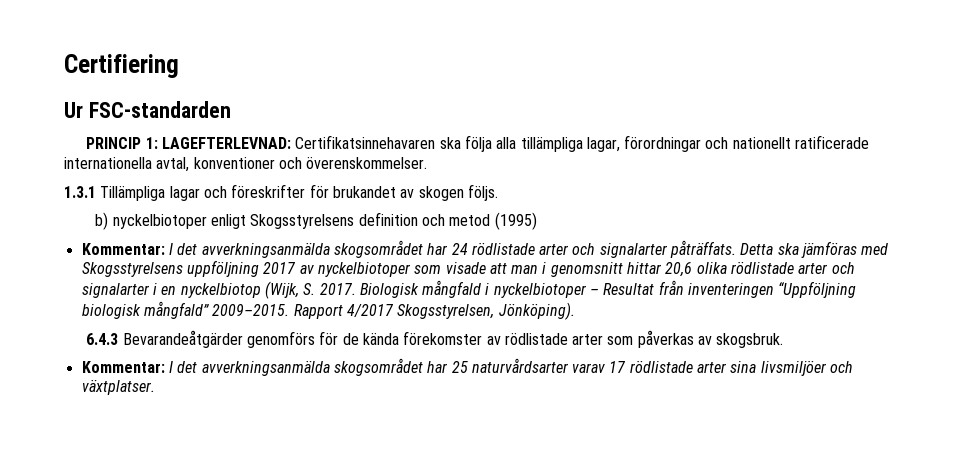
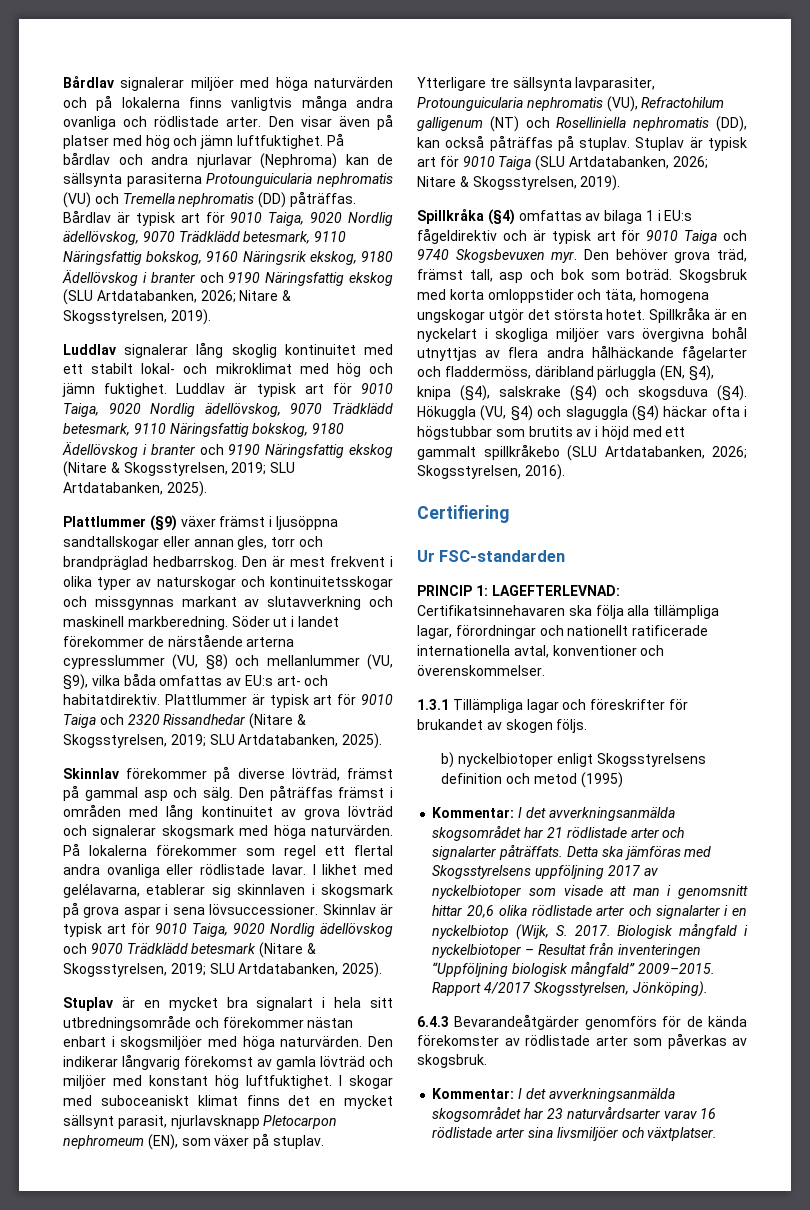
(64, 66) none -> [63,76,393,91] [63,95,393,111] [63,114,393,130] [63,133,344,149] [63,152,393,169] [63,173,393,187] [63,191,356,208] [63,210,393,226] [63,231,347,245] [63,251,394,265] [62,269,393,286] [63,289,292,305] [63,309,211,325] [63,342,394,358] [63,363,393,377] [62,383,393,397] [63,403,393,417] [63,423,345,437] [62,441,393,458] [63,461,296,477] [63,481,207,497] [63,515,338,531] [63,536,323,550] [63,556,393,570] [63,576,394,590] [63,596,394,610] [63,616,339,630] [63,634,295,647] [63,654,393,670] [63,673,329,690] [63,694,393,708] [63,713,306,729] [63,733,383,749] [63,766,394,782] [63,785,393,801] [63,804,393,820] [63,825,393,839] [63,843,393,859] [63,864,394,878] [63,883,393,898] [63,902,394,918] [63,923,393,937] [63,942,316,958] [63,962,383,978] [63,997,393,1011] [63,1015,354,1031] [63,1036,393,1050] [63,1054,393,1070] [63,1075,393,1089] [63,1095,393,1109] [63,1115,338,1129] [63,1133,324,1150] [417,77,656,91] [417,96,725,112] [417,116,747,132] [417,135,747,151] [417,155,708,171] [417,175,621,191] [417,209,693,225] [417,228,747,244] [417,249,747,263] [417,269,747,283] [417,289,709,303] [417,307,747,323] [417,326,747,342] [417,345,747,361] [417,365,714,381] [417,385,747,401] [417,405,747,421] [417,426,686,440] [417,444,747,461] [417,464,565,480] Bårdlav signalerar miljöer med höga naturvärden och på lokalerna finns vanligtvis många andra ovanliga och rödlistade arter. Den visar även på platser med hög och jämn luftfuktighet. På bårdlav och andra njurlavar (Nephroma) kan de sällsynta parasiterna Protounguicularia nephromatis (VU) och Tremella nephromatis (DD) påträffas. Bårdlav är typisk art för 9010 Taiga, 9020 Nordlig ädellövskog, 9070 Trädklädd betesmark, 9110 Näringsfattig bokskog, 9160 Näringsrik ekskog, 9180 Ädellövskog i branter och 9190 Näringsfattig ekskog (SLU Artdatabanken, 2026; Nitare & Skogsstyrelsen, 2019). // Luddlav signalerar lång skoglig kontinuitet med ett stabilt lokal- och mikroklimat med hög och jämn fuktighet. Luddlav är typisk art för 9010 Taiga, 9020 Nordlig ädellövskog, 9070 Trädklädd betesmark, 9110 Näringsfattig bokskog, 9180 Ädellövskog i branter och 9190 Näringsfattig ekskog (Nitare & Skogsstyrelsen, 2019; SLU Artdatabanken, 2025). // Plattlummer (§9) växer främst i ljusöppna sandtallskogar eller annan gles, torr och brandpräglad hedbarrskog. Den är mest frekvent i olika typer av naturskogar och kontinuitetsskogar och missgynnas markant av slutavverkning och maskinell markberedning. Söder ut i landet förekommer de närstående arterna cypresslummer (VU, §8) och mellanlummer (VU, §9), vilka båda omfattas av EU:s art- och habitatdirektiv. Plattlummer är typisk art för 9010 Taiga och 2320 Rissandhedar (Nitare & Skogsstyrelsen, 2019; SLU Artdatabanken, 2025). // Skinnlav förekommer på diverse lövträd, främst på gammal asp och sälg. Den påträffas främst i områden med lång kontinuitet av grova lövträd och signalerar skogsmark med höga naturvärden. På lokalerna förekommer som regel ett flertal andra ovanliga eller rödlistade lavar. I likhet med gelélavarna, etablerar sig skinnlaven i skogsmark på grova aspar i sena lövsuccessioner. Skinnlav är typisk art för 9010 Taiga, 9020 Nordlig ädellövskog och 9070 Trädklädd betesmark (Nitare & Skogsstyrelsen, 2019; SLU Artdatabanken, 2025). // Stuplav är en mycket bra signalart i hela sitt utbredningsområde och förekommer nästan enbart i skogsmiljöer med höga naturvärden. Den indikerar långvarig förekomst av gamla lövträd och miljöer med konstant hög luftfuktighet. I skogar med suboceaniskt klimat finns det en mycket sällsynt parasit, njurlavsknapp Pletocarpon nephromeum (EN), som växer på stuplav. Ytterligare tre sällsynta lavparasiter, Protounguicularia nephromatis (VU), Refractohilum galligenum (NT) och Roselliniella nephromatis (DD), kan också påträffas på stuplav. Stuplav är typisk art för 9010 Taiga (SLU Artdatabanken, 2026; Nitare & Skogsstyrelsen, 2019). // Spillkråka (§4) omfattas av bilaga 1 i EU:s fågeldirektiv och är typisk art för 9010 Taiga och 9740 Skogsbevuxen myr. Den behöver grova träd, främst tall, asp och bok som boträd. Skogsbruk med korta omloppstider och täta, homogena ungskogar utgör det största hotet. Spillkråka är en nyckelart i skogliga miljöer vars övergivna bohål utnyttjas av flera andra hålhäckande fågelarter och fladdermöss, däribland pärluggla (EN, §4), knipa (§4), salskrake (§4) och skogsduva (§4). Hökuggla (VU, §4) och slaguggla (§4) häckar ofta i högstubbar som brutits av i höjd med ett gammalt spillkråkebo (SLU Artdatabanken, 2026; Skogsstyrelsen, 2016). //
[451,243,468,255] 24 -> [546,827,563,838] 21
[451,361,468,373] 25 -> [546,1108,563,1119] 23
[609,361,627,373] 17 -> [700,1108,717,1119] 16

